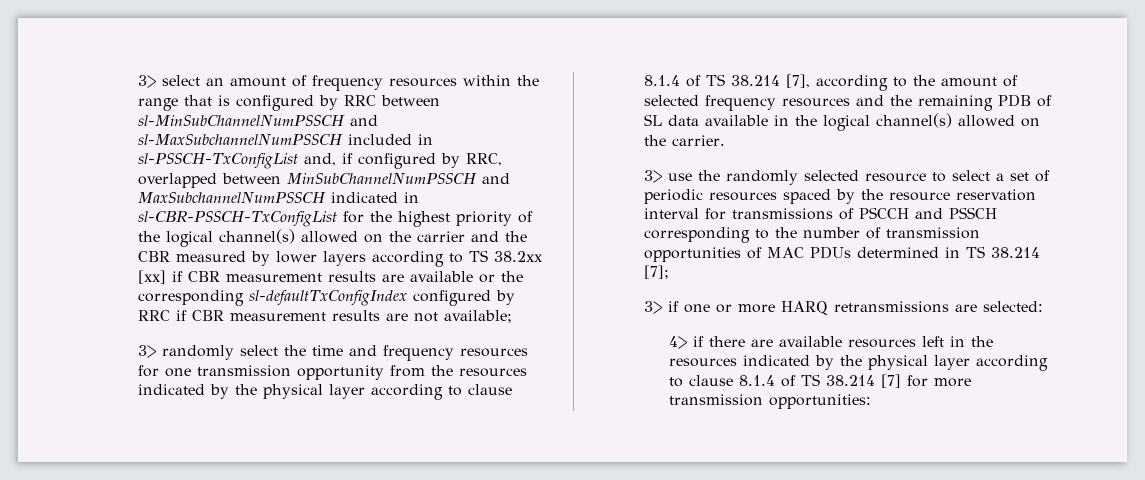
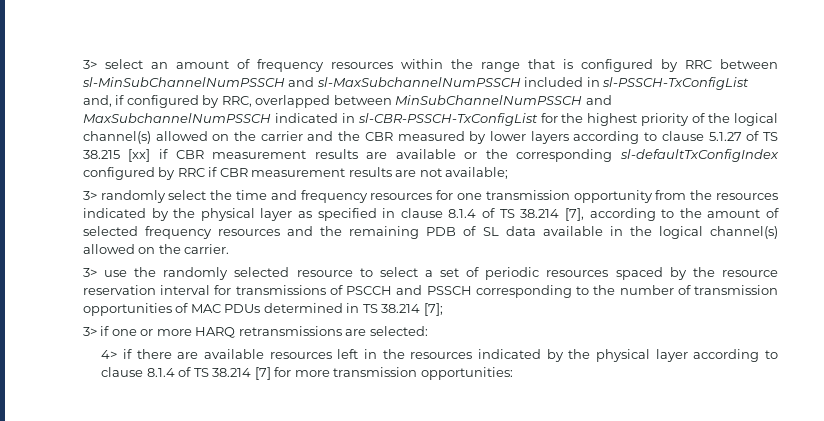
[469,250,544,262] TS 38.2xx -> [661,131,778,141] [82,150,120,159] clause 5.1.27 of TS 38.215
[371,384,463,400] according to -> [297,208,396,221] as specified in

